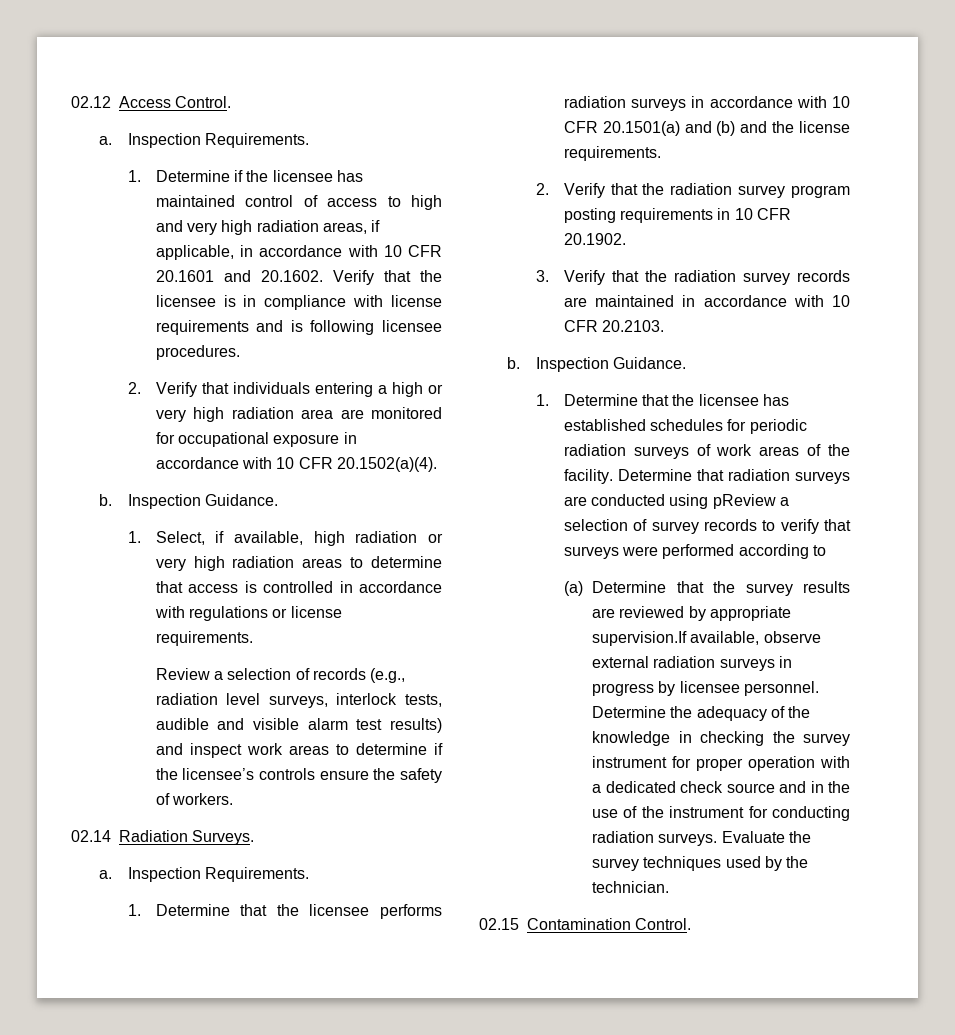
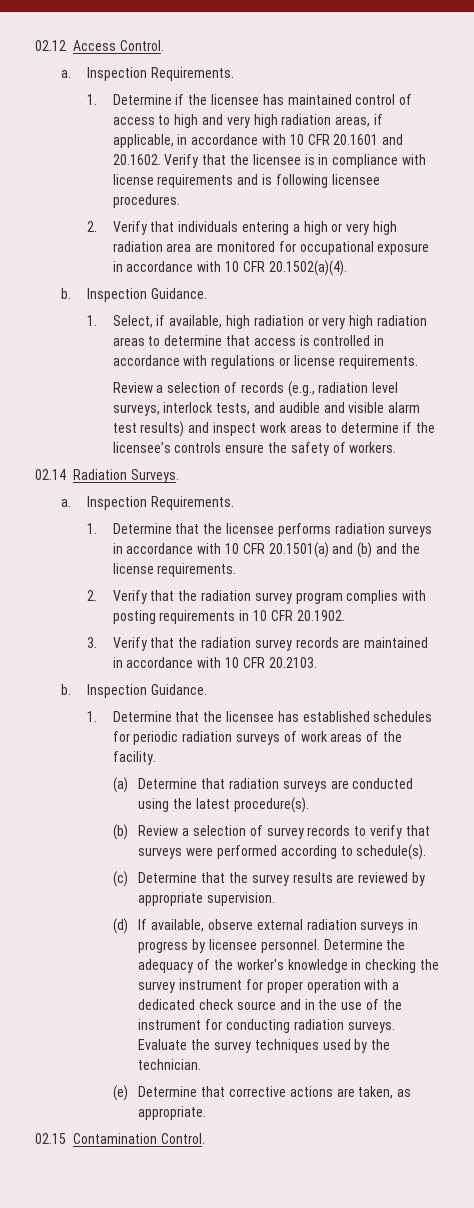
(442, 700) none -> [253,402,275,413] and
(850, 191) none -> [346,590,427,604] complies with
(613, 476) none -> [112,777,128,793] // (a)
[712,494,776,509] pReview -> [173,797,309,813] [112,824,179,840] the latest procedure(s). // (b) Review
[563,581,583,596] // (a) -> [356,844,427,860] [112,871,128,887] schedule(s). // (c)
[592,631,688,646] supervision.If -> [207,892,276,906] [112,918,148,934] supervision. // (d) If
(811, 712) none -> [236,959,284,970] worker's
(670, 887) none -> [112,1085,412,1101] [138,1106,207,1120] // (e) Determine that corrective actions are taken, as appropriate.

